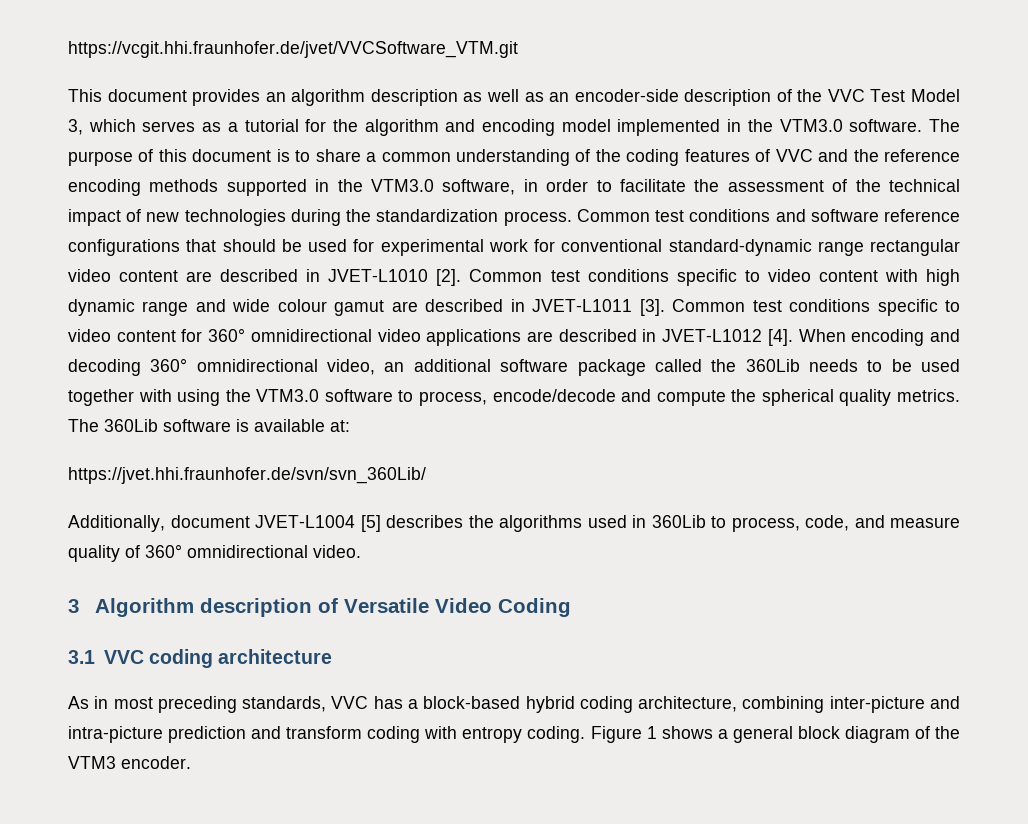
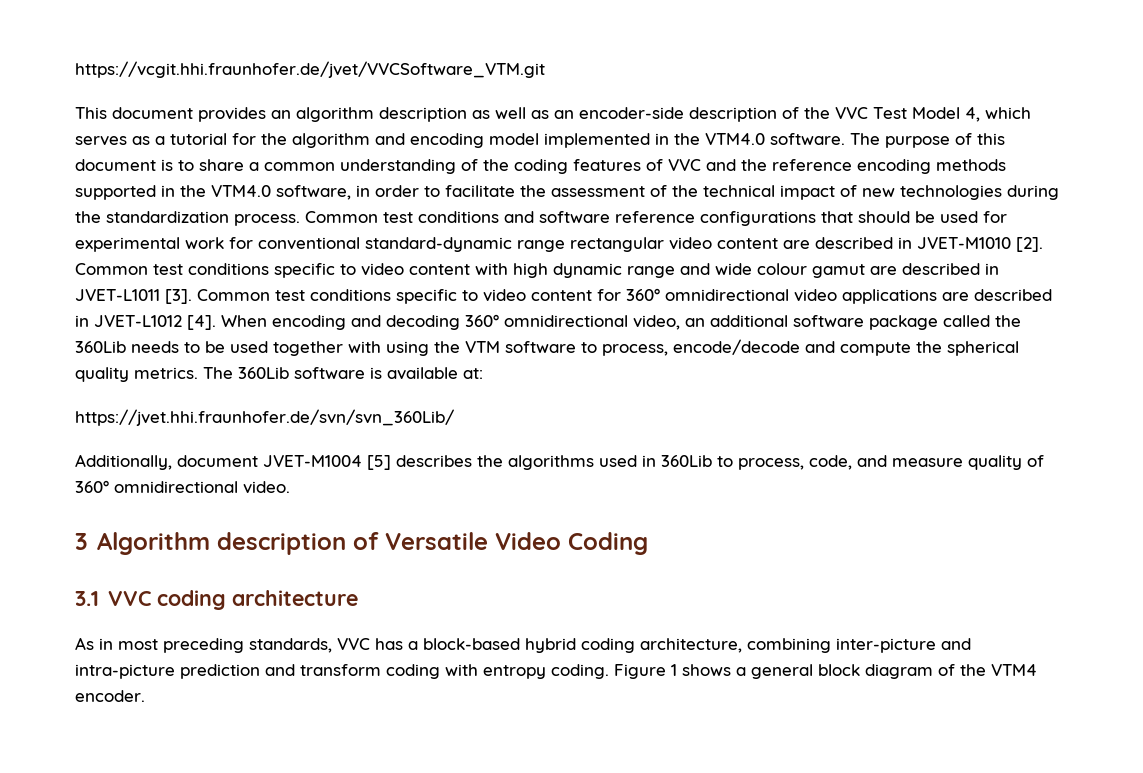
[68,119,83,135] 3, -> [965,107,980,122] 4,
[779,119,843,132] VTM3.0 -> [705,133,765,145] VTM4.0
[371,179,434,192] VTM3.0 -> [211,185,271,197] VTM4.0
[328,269,429,282] JVET-L1010 -> [917,237,1011,249] JVET-M1010
[256,389,320,402] VTM3.0 -> [465,341,500,353] VTM
[255,515,355,528] JVET-L1004 -> [263,455,362,467] JVET-M1004
[68,756,116,769] VTM3 -> [991,664,1037,676] VTM4

